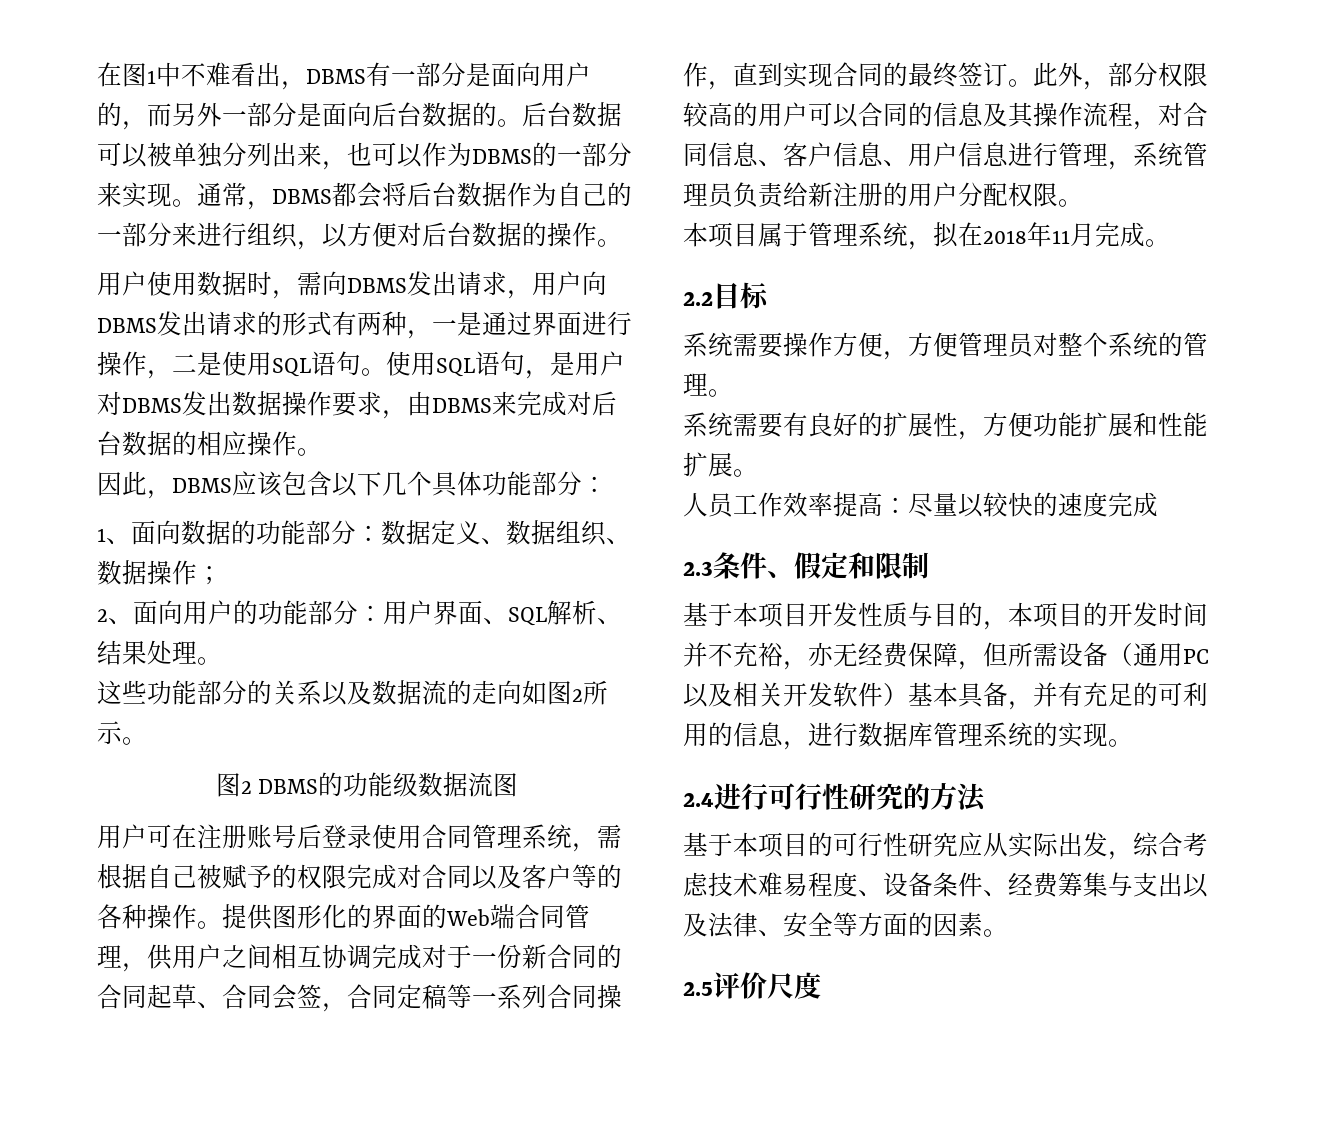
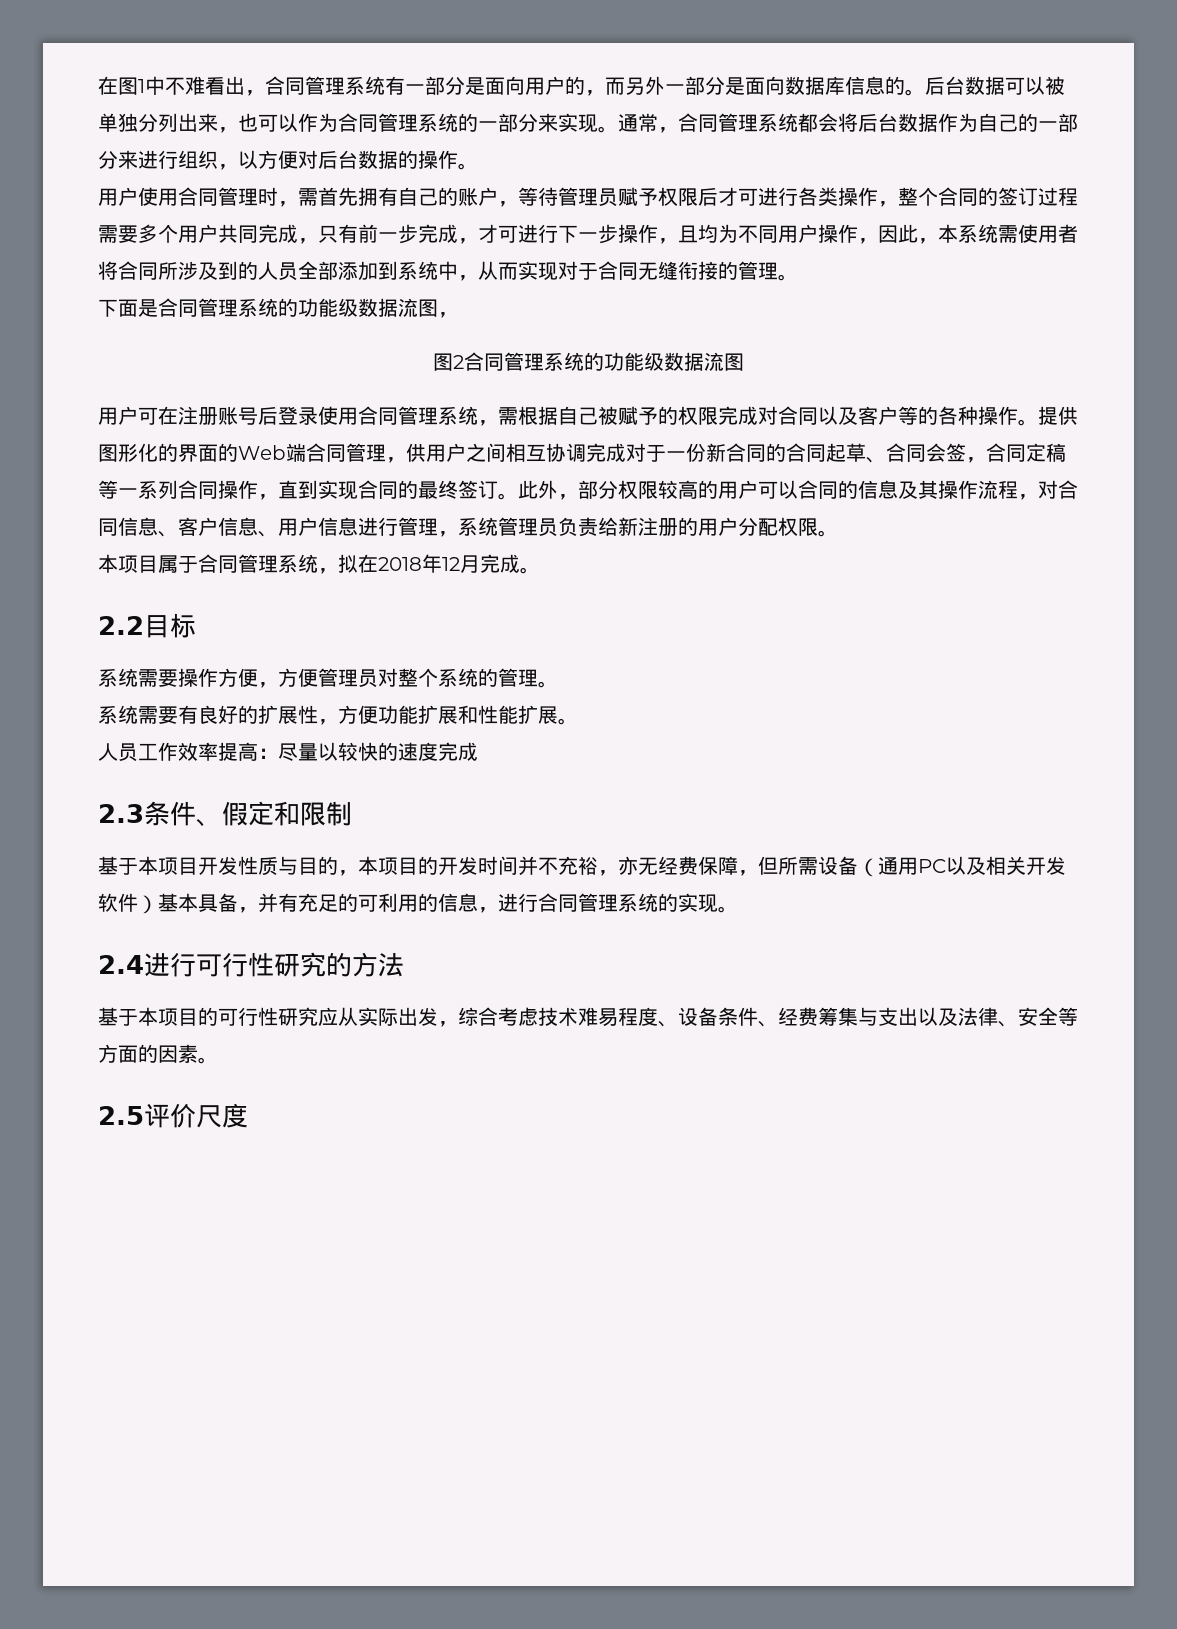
[306,69,366,84] DBMS -> [265,76,385,95] 合同管理系统
[372,102,472,127] 后台数据 -> [785,76,885,95] 数据库信息
[472,149,532,164] DBMS -> [338,113,458,132] 合同管理系统
[272,189,332,204] DBMS -> [678,113,798,132] 合同管理系统
[197,271,607,299] [97,311,632,339] [97,351,625,379] [97,391,617,419] [97,431,322,456] [97,471,607,499] [97,520,631,546] [97,560,222,585] [97,600,622,626] [97,640,222,665] [97,680,608,706] [97,721,147,745] [215,773,319,797] 数据时，需向DBMS发出请求，用户向DBMS发出请求的形式有两种，一是通过界面进行操作，二是使用SQL语句。使用SQL语句，是用户对DBMS发出数据操作要求，由DBMS来完成对后台数据的相应操作。 // 因此，DBMS应该包含以下几个具体功能部分： // 1、面向数据的功能部分：数据定义、数据组织、数据操作； // 2、面向用户的功能部分：用户界面、SQL解析、结果处理。 // 这些功能部分的关系以及数据流的走向如图2所示。 // 图2 DBMS -> [178,187,1078,207] [98,224,1078,244] [98,261,798,281] [98,298,458,318] [433,352,584,371] 合同管理时，需首先拥有自己的账户，等待管理员赋予权限后才可进行各类操作，整个合同的签订过程需要多个用户共同完成，只有前一步完成，才可进行下一步操作，且均为不同用户操作，因此，本系统需使用者将合同所涉及到的人员全部添加到系统中，从而实现对于合同无缝衔接的管理。 // 下面是合同管理系统的功能级数据流图， // 图2合同管理系统
(808, 235) none -> [198,554,238,573] 合同
[1052,230,1070,244] 11 -> [442,557,460,571] 12
[858,722,933,747] 数据库 -> [538,893,578,912] 合同

